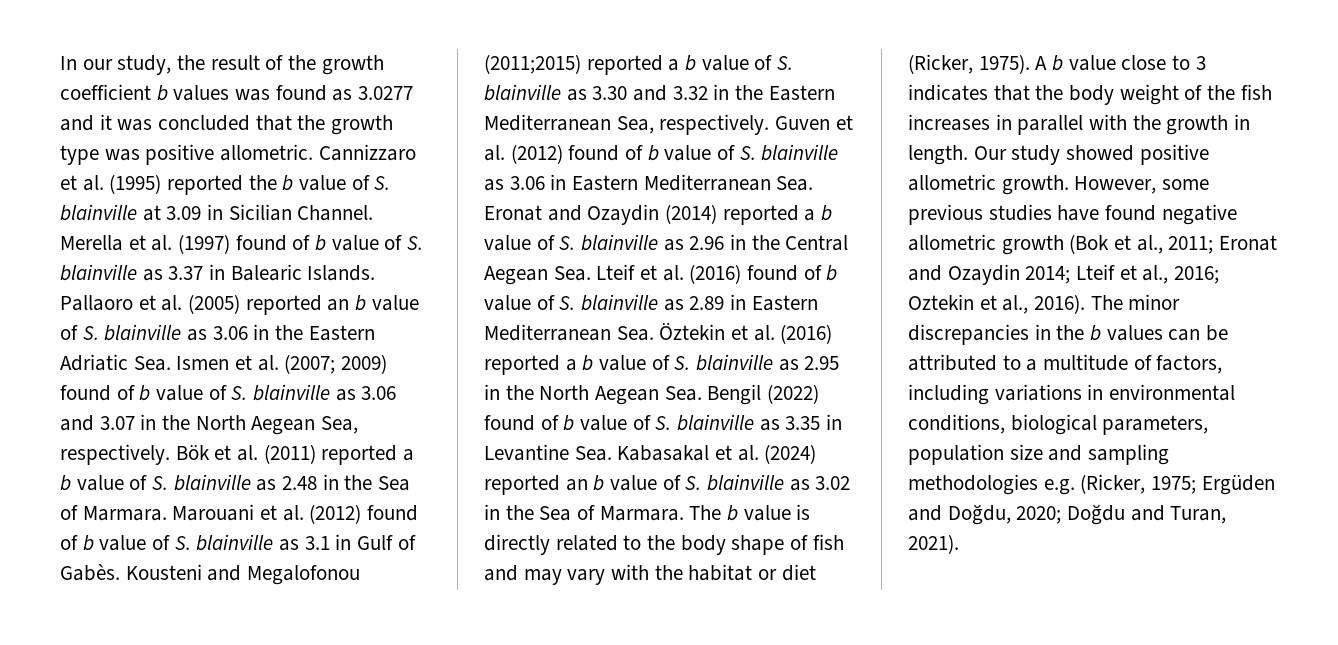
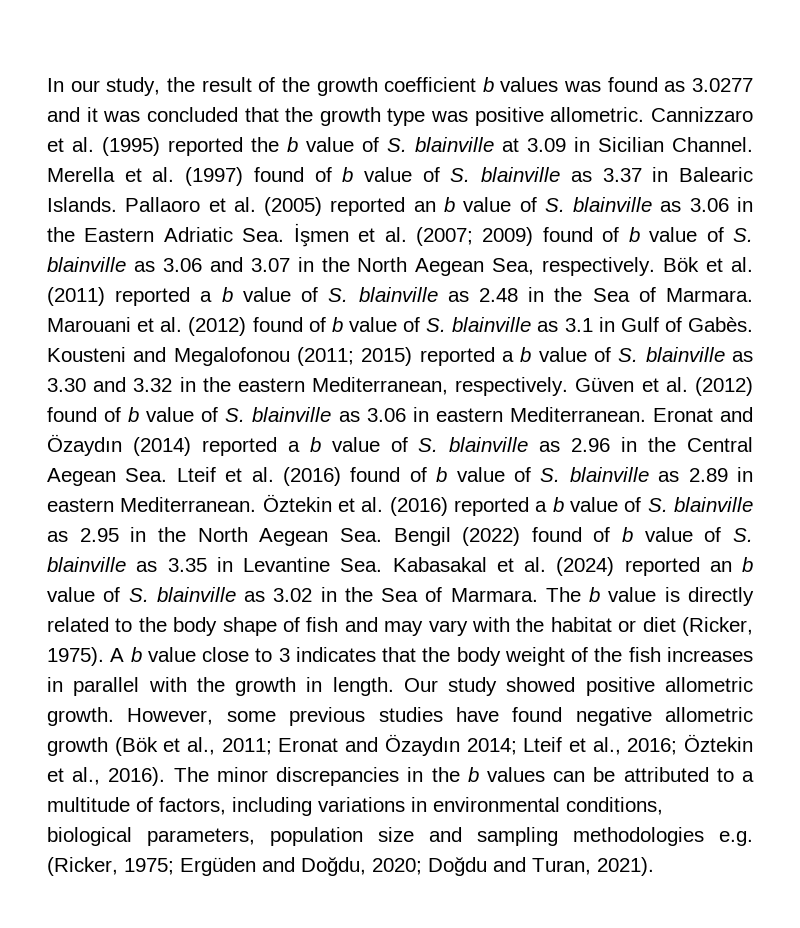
[176,356,230,370] Ismen -> [293,223,349,247] İşmen
[484,54,581,74] (2011;2015) -> [297,347,413,366] (2011; 2015)
[768,85,835,101] [484,114,831,135] Eastern Mediterranean Sea, respectively. Guven -> [237,377,635,396] eastern Mediterranean, respectively. Güven
[572,174,814,191] [484,204,660,225] Eastern Mediterranean Sea. Eronat and Ozaydin -> [435,407,754,422] [47,434,122,456] eastern Mediterranean. Eronat and Özaydın
[751,295,818,311] [484,324,654,341] Eastern Mediterranean Sea. -> [47,497,257,512] eastern Mediterranean.
[1069,234,1110,254] (Bok -> [114,737,158,756] (Bök
[947,264,1020,285] Ozaydin -> [384,734,460,756] Özaydın
[908,294,974,310] Oztekin -> [684,734,754,752] Öztekin

